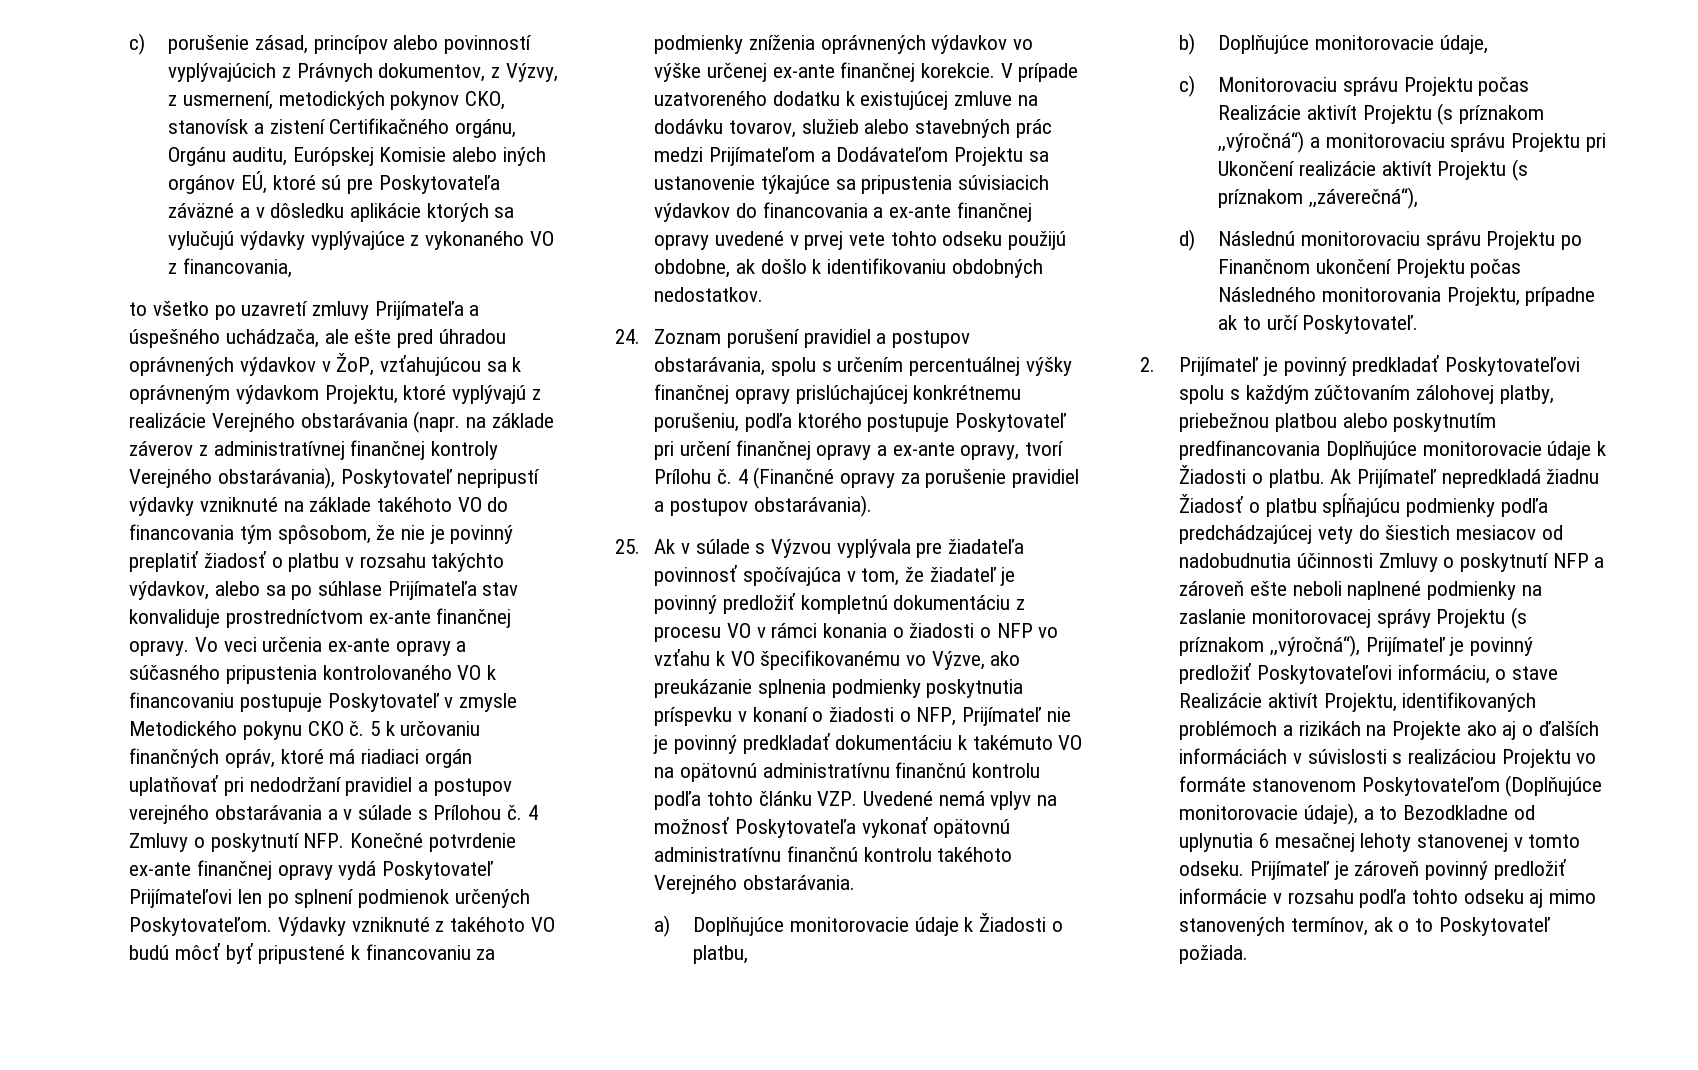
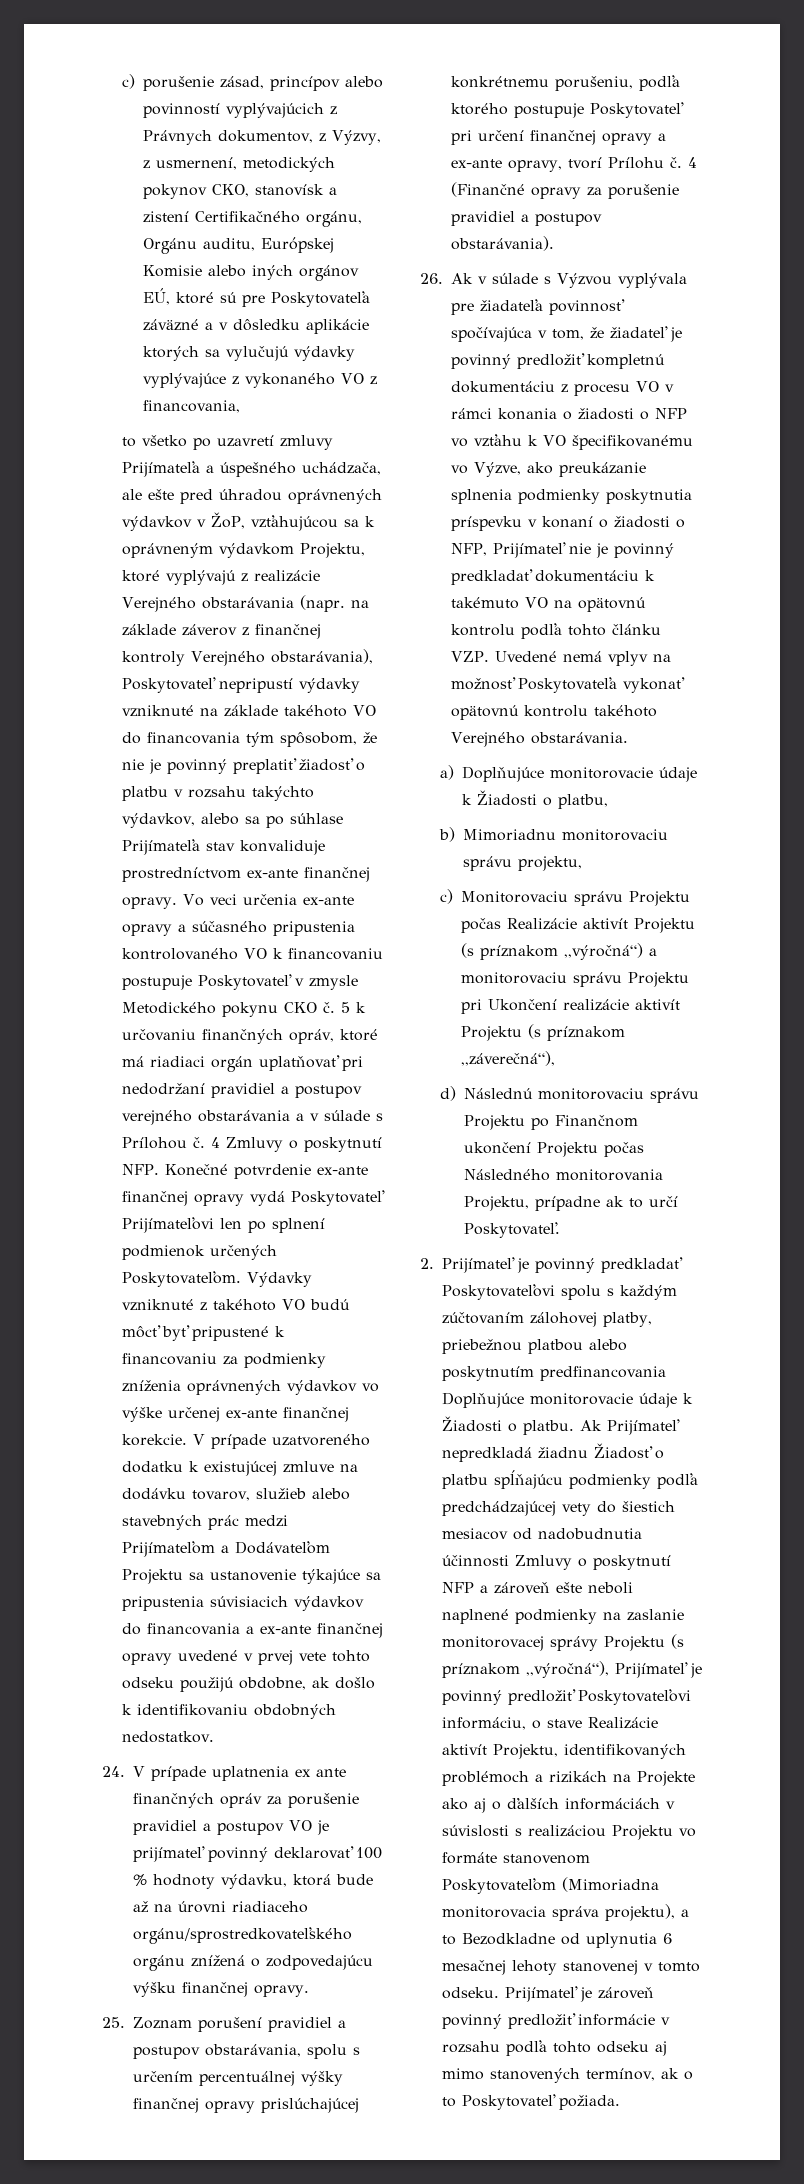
[213,441,345,460] administratívnej -> (249, 631) none
(640, 336) none -> [133,1766,346,1781] [133,1793,359,1808] [133,1820,329,1835] [133,1846,382,1862] [133,1874,373,1889] [133,1901,308,1913] [133,1927,352,1944] [133,1955,373,1971] [133,1982,309,1997] [102,2017,125,2028] V prípade uplatnenia ex ante finančných opráv za porušenie pravidiel a postupov VO je prijímateľ povinný deklarovať 100 % hodnoty výdavku, ktorá bude až na úrovni riadiaceho orgánu/sprostredkovateľského orgánu znížená o zodpovedajúcu výšku finančnej opravy. // 25.
[615,539,640,554] 25. -> [420,273,443,284] 26.
[762,762,967,778] administratívnu finančnú -> (646, 604) none
[654,846,858,862] administratívnu finančnú -> (519, 712) none
[1218,35,1488,54] Doplňujúce monitorovacie údaje, -> [462,829,668,841] [462,856,582,871] Mimoriadnu monitorovaciu správu projektu,
[1505,775,1603,797] [1179,803,1358,825] (Doplňujúce monitorovacie údaje), -> [562,1877,659,1892] [442,1904,675,1921] (Mimoriadna monitorovacia správa projektu),

